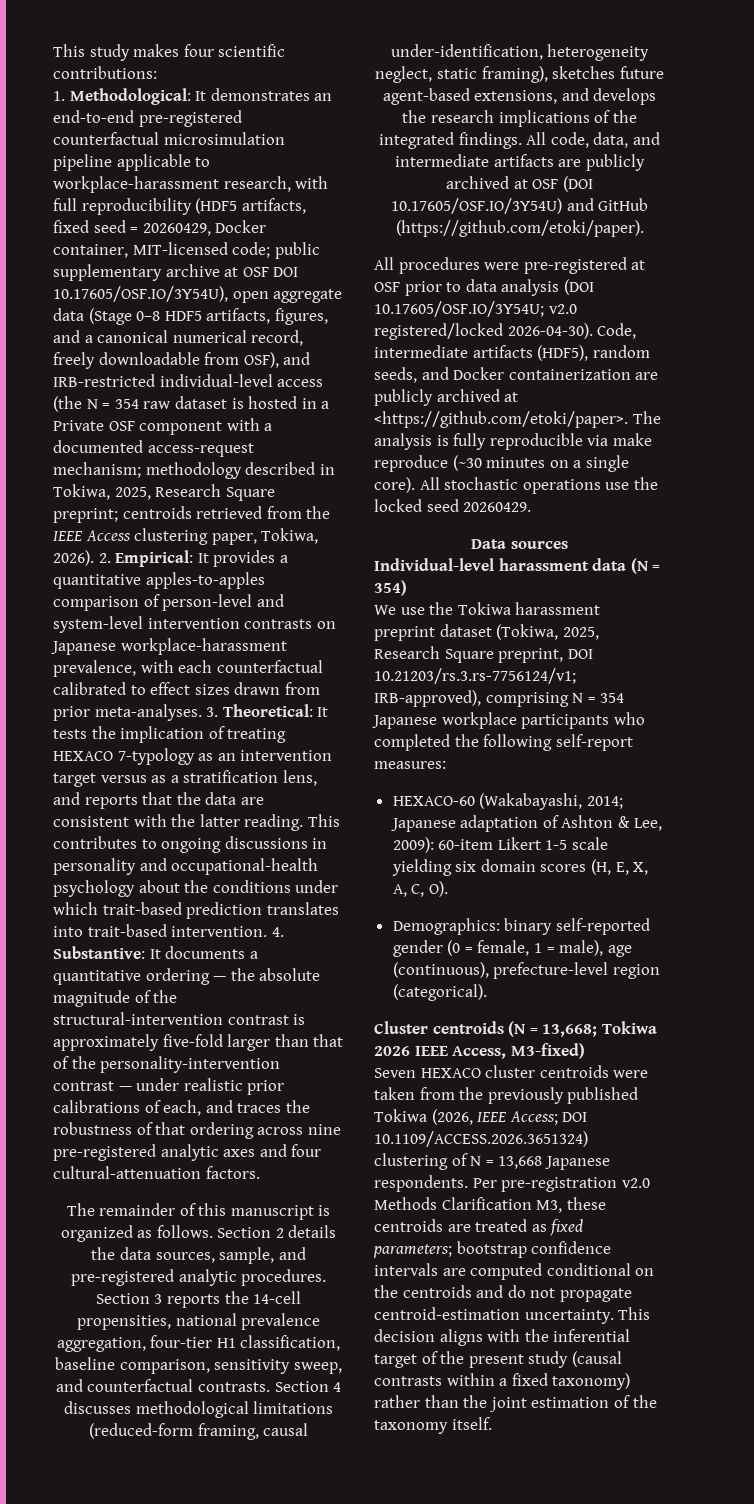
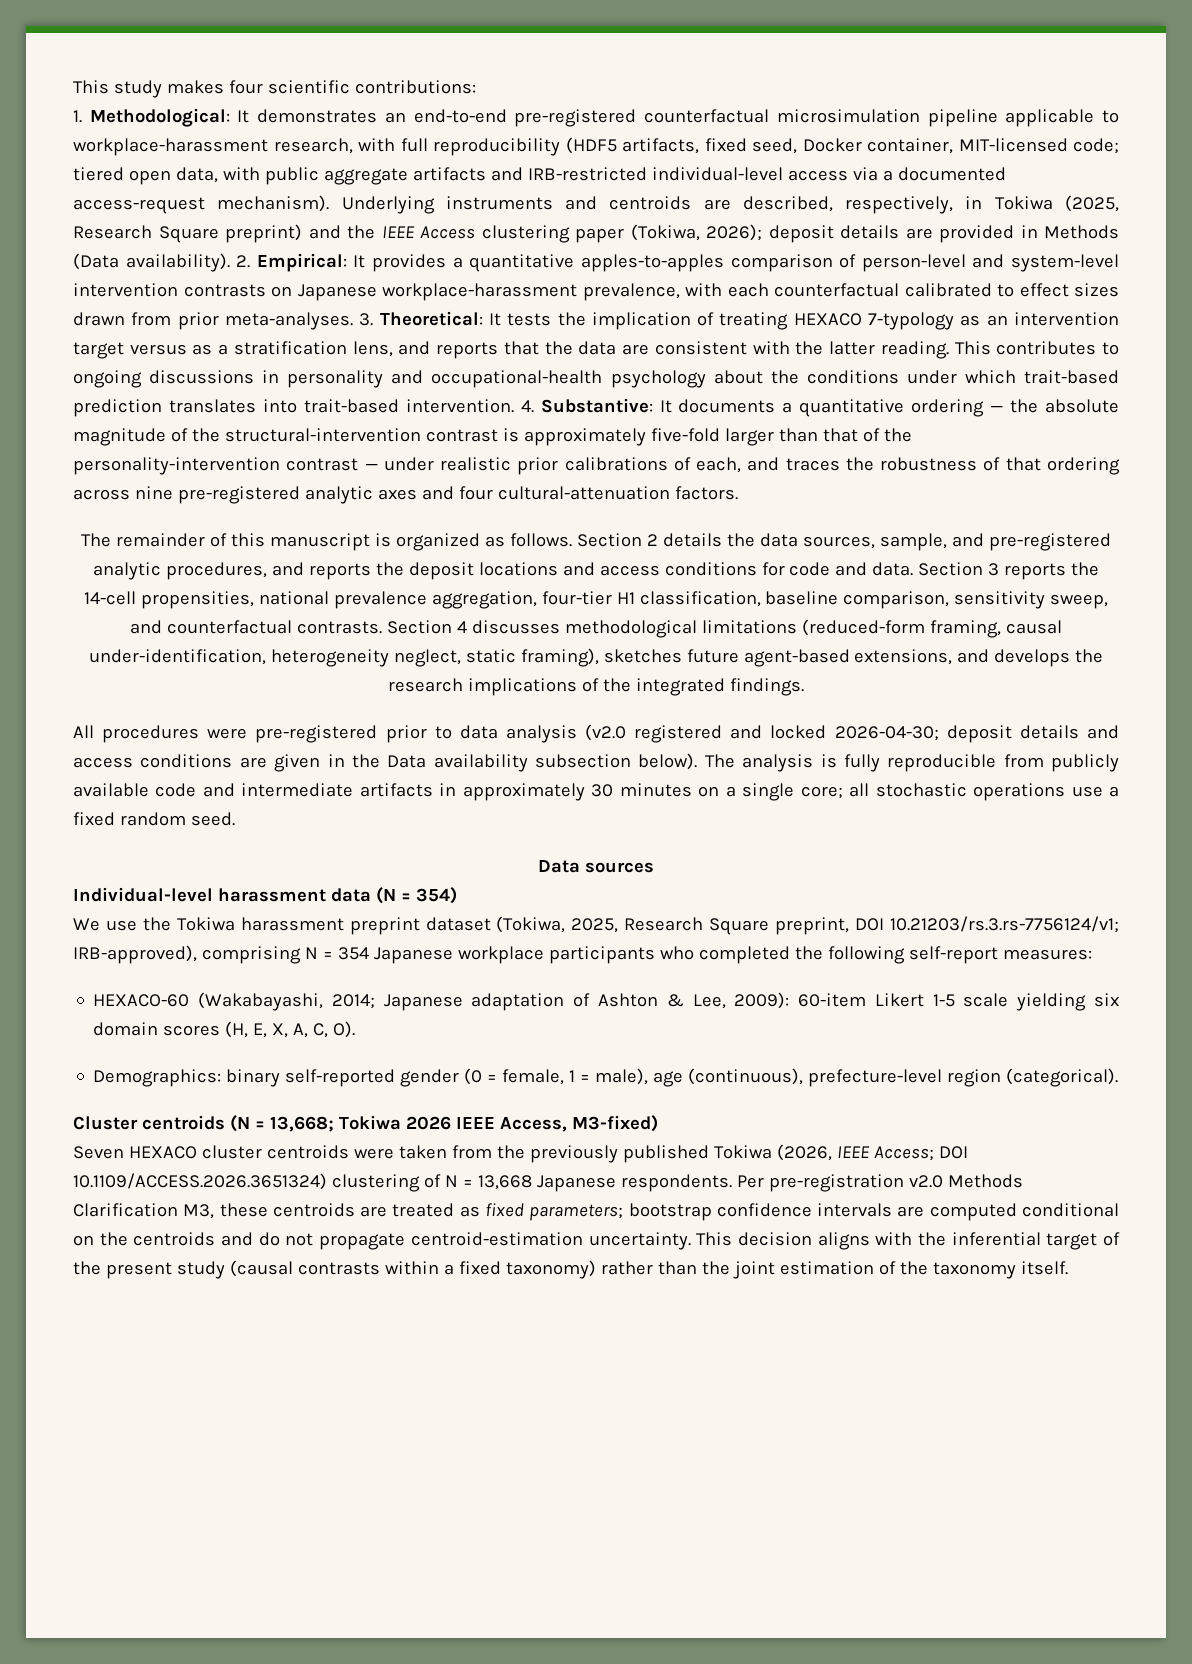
[93,220,211,236] seed = 20260429, -> [752,138,797,154] seed,
[274,242,320,259] [53,264,299,281] [53,286,343,303] [53,308,328,325] [53,330,304,346] [53,352,311,369] [53,374,324,387] [53,396,330,412] [53,418,273,435] [53,440,254,457] [53,462,335,479] [53,484,275,501] [53,506,331,523] [53,528,319,545] [53,550,94,566] public supplementary archive at OSF DOI 10.17605/OSF.IO/3Y54U), open aggregate data (Stage 0–8 HDF5 artifacts, figures, and a canonical numerical record, freely downloadable from OSF), and IRB-restricted individual-level access (the N = 354 raw dataset is hosted in a Private OSF component with a documented access-request mechanism; methodology described in Tokiwa, 2025, Research Square preprint; centroids retrieved from the IEEE Access clustering paper, Tokiwa, 2026). -> [73,167,1006,185] [73,195,1119,214] [73,224,1119,243] [73,253,230,272] tiered open data, with public aggregate artifacts and IRB-restricted individual-level access via a documented access-request mechanism). Underlying instruments and centroids are described, respectively, in Tokiwa (2025, Research Square preprint) and the IEEE Access clustering paper (Tokiwa, 2026); deposit details are provided in Methods (Data availability).
[241,1269,327,1286] procedures. -> [165,562,914,580] procedures, and reports the deposit locations and access conditions for code and data.
[526,132,660,148] [395,154,645,171] [446,176,593,192] [390,198,649,214] [395,220,644,237] All code, data, and intermediate artifacts are publicly archived at OSF (DOI 10.17605/OSF.IO/3Y54U) and GitHub (https://github.com/etoki/paper). -> (804, 687) none
[631,260,646,270] [374,282,400,292] at OSF -> (378, 734) none
[563,279,594,295] [374,301,577,317] [374,323,637,340] [374,345,650,361] [374,367,659,383] [374,389,519,406] [374,411,628,428] (DOI 10.17605/OSF.IO/3Y54U; v2.0 registered/locked 2026-04-30). Code, intermediate artifacts (HDF5), random seeds, and Docker containerization are publicly archived at <https://github.com/etoki/paper>. -> [585,724,1119,743] [73,753,698,772] (v2.0 registered and locked 2026-04-30; deposit details and access conditions are given in the Data availability subsection below).
[587,433,652,446] [374,455,482,472] via make reproduce (~30 -> [1003,754,1119,772] [73,783,614,801] from publicly available code and intermediate artifacts in approximately 30
[374,477,440,493] core). All -> [800,783,870,799] core; all
[633,477,658,490] [374,499,532,512] the locked seed 20260429. -> [1109,786,1120,797] [73,812,235,826] a fixed random seed.

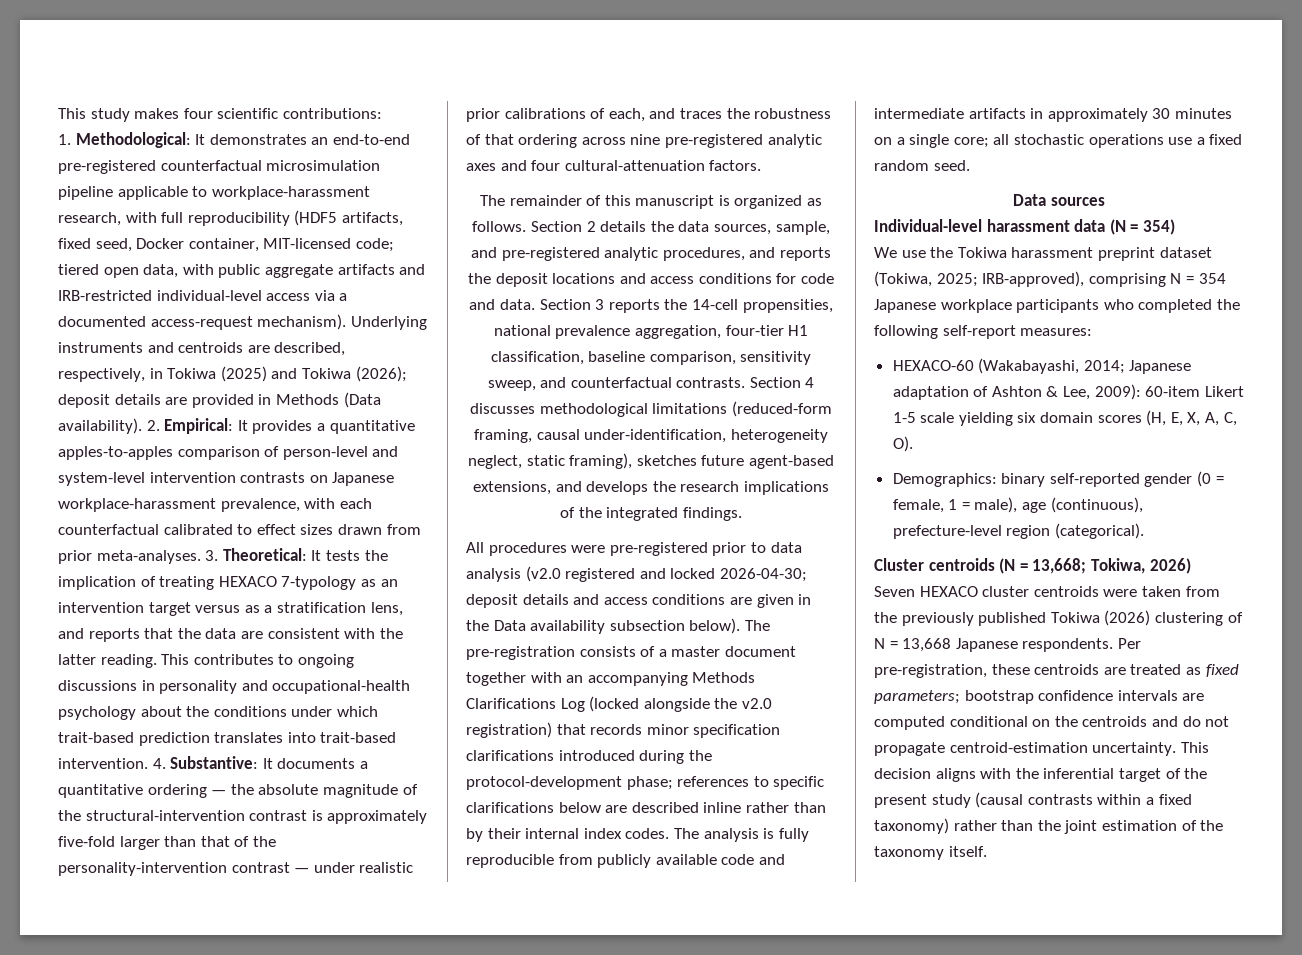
[1064,195,1119,212] [73,224,762,243] (2025, Research Square preprint) and the IEEE Access clustering paper (Tokiwa, 2026); -> [220,366,407,382] (2025) and Tokiwa (2026);
(735, 761) none -> [466,646,796,660] [466,672,756,686] [466,696,772,712] [466,722,781,738] [466,750,712,764] [466,776,825,790] [466,802,826,813] [466,828,699,842] pre-registration consists of a master document together with an accompanying Methods Clarifications Log (locked alongside the v2.0 registration) that records minor specification clarifications introduced during the protocol-development phase; references to specific clarifications below are described inline rather than by their internal index codes. The
[571,916,1119,935] 2025, Research Square preprint, DOI 10.21203/rs.3.rs-7756124/v1; -> [936,273,978,287] 2025;
[338,1115,658,1132] Tokiwa 2026 IEEE Access, M3-fixed) -> [1090,558,1191,574] Tokiwa, 2026)
[776,1144,968,1161] [73,1173,327,1190] (2026, IEEE Access; DOI 10.1109/ACCESS.2026.3651324) -> [1104,610,1151,626] (2026)
[768,1174,1023,1192] [73,1203,215,1219] pre-registration v2.0 Methods Clarification M3, -> [874,664,987,678] pre-registration,

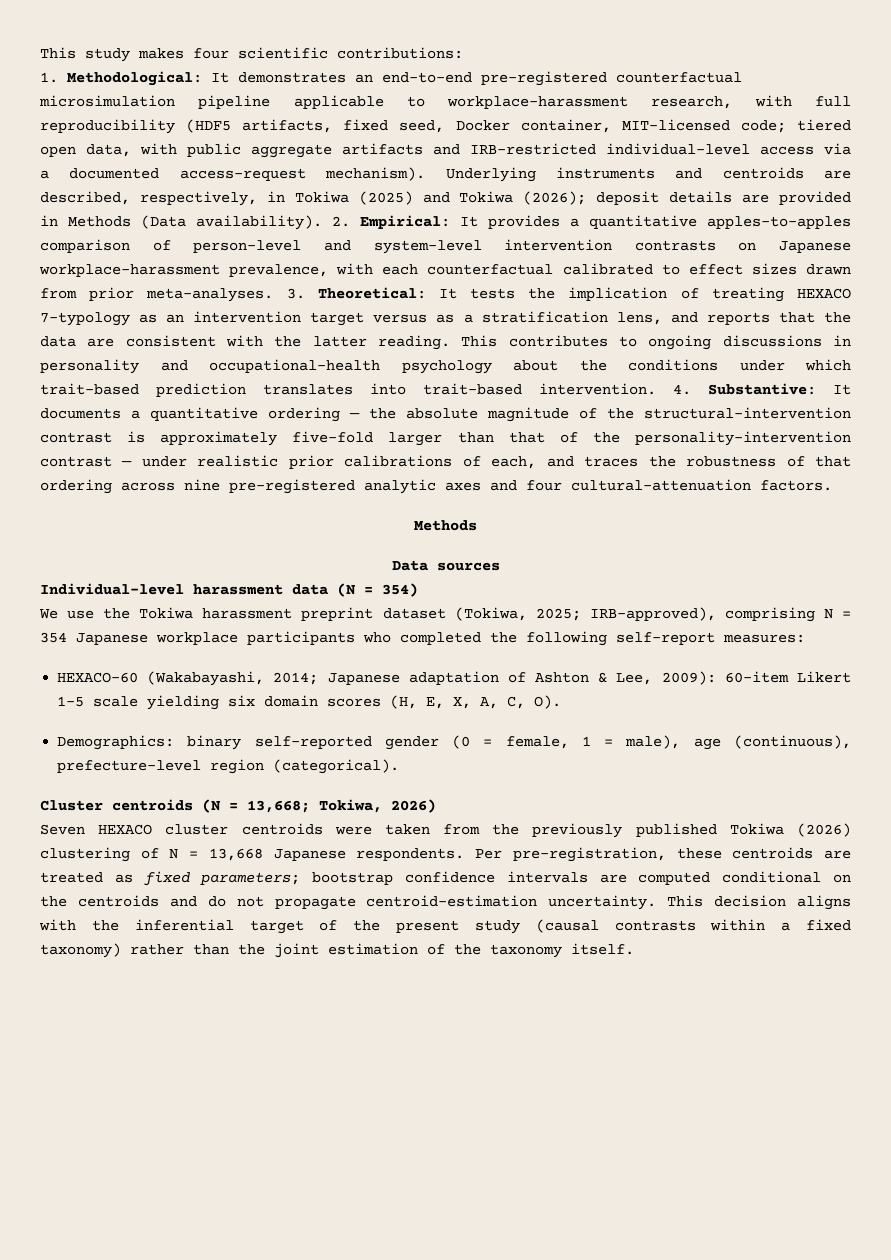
[479,195,823,209] [472,221,830,235] [471,247,831,261] [467,273,835,287] [469,299,833,313] [493,325,809,339] [490,351,812,365] [487,377,815,391] [470,401,832,417] [474,429,828,443] [468,453,834,469] [473,481,829,495] [560,507,742,521] [466,542,802,556] [466,566,807,582] [466,594,812,608] [466,618,770,634] [466,646,796,660] [466,672,756,686] [466,696,772,712] [466,722,781,738] [466,750,712,764] [466,776,825,790] [466,802,826,813] [466,828,809,842] [466,854,785,868] [874,108,1232,122] [874,134,1243,148] [874,160,970,171] The remainder of this manuscript is organized as follows. Section 2 details the data sources, sample, and pre-registered analytic procedures, and reports the deposit locations and access conditions for code and data. Section 3 reports the 14-cell propensities, national prevalence aggregation, four-tier H1 classification, baseline comparison, sensitivity sweep, and counterfactual contrasts. Section 4 discusses methodological limitations (reduced-form framing, causal under-identification, heterogeneity neglect, static framing), sketches future agent-based extensions, and develops the research implications of the integrated findings. // All procedures were pre-registered prior to data analysis (v2.0 registered and locked 2026-04-30; deposit details and access conditions are given in the Data availability subsection below). The pre-registration consists of a master document together with an accompanying Methods Clarifications Log (locked alongside the v2.0 registration) that records minor specification clarifications introduced during the protocol-development phase; references to specific clarifications below are described inline rather than by their internal index codes. The analysis is fully reproducible from publicly available code and intermediate artifacts in approximately 30 minutes on a single core; all stochastic operations use a fixed random seed. -> [414,520,477,531] Methods

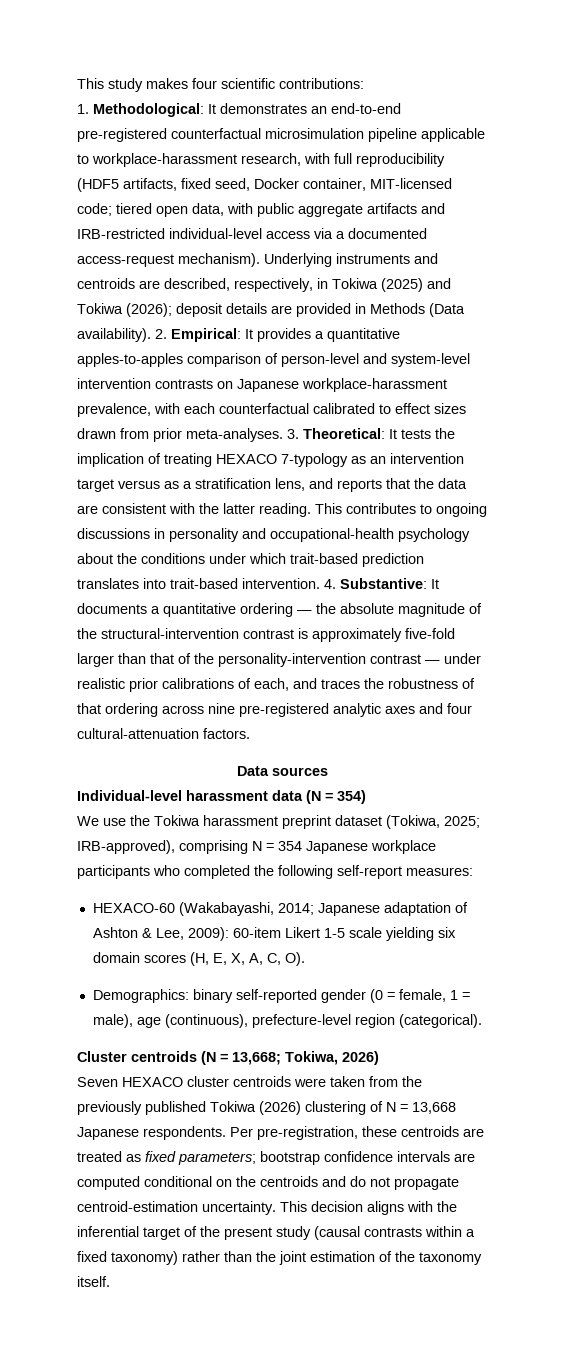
[414,520,477,531] // Methods -> (250, 733) none

